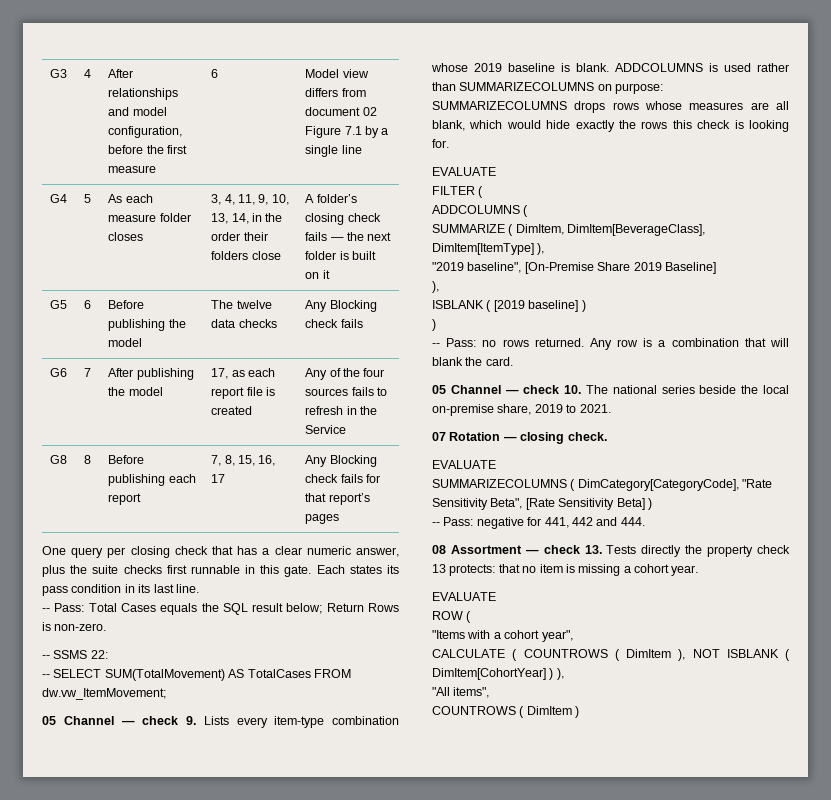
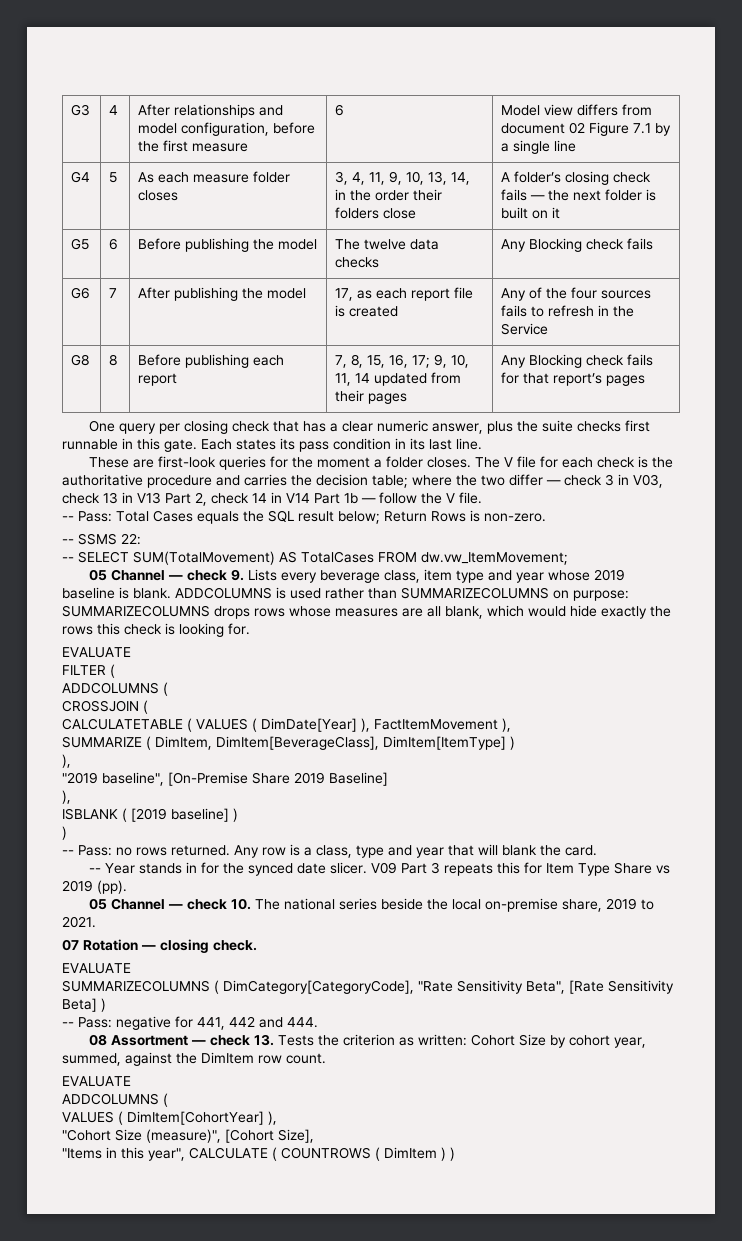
[211,474,226,483] 17 -> [412,354,470,368] [335,372,462,386] [335,390,408,404] 17; 9, 10, 11, 14 updated from their pages
(199, 588) none -> [88,456,673,470] [62,474,663,488] [62,492,482,506] // These are first-look queries for the moment a folder closes. The V file for each check is the authoritative procedure and carries the decision table; where the two differ — check 3 in V03, check 13 in V13 Part 2, check 14 in V14 Part 1b — follow the V file.
[274,716,399,728] item-type combination -> [319,569,544,583] beverage class, item type and year
(529, 211) none -> [62,700,148,714] [62,718,511,732] // CROSSJOIN ( // CALCULATETABLE ( VALUES ( DimDate[Year] ), FactItemMovement ),
(534, 249) none -> [510,736,515,750] ) //
[671,338,739,347] combination -> [316,845,444,858] class, type and year
(513, 361) none -> [88,862,670,876] [62,880,127,894] // -- Year stands in for the synced date slicer. V09 Part 3 repeats this for Item Type Share vs 2019 (pp).
[641,545,790,557] [432,564,699,576] [432,592,496,601] [432,611,472,623] [432,630,540,639] directly the property check 13 protects: that no item is missing a cohort year. // EVALUATE // ROW ( // "Items with a cohort -> [317,1034,646,1048] [62,1052,326,1066] [62,1076,131,1087] [62,1093,168,1107] [62,1111,277,1125] [62,1129,314,1143] [62,1147,144,1159] the criterion as written: Cohort Size by cohort year, summed, against the DimItem row count. // EVALUATE // ADDCOLUMNS ( // VALUES ( DimItem[CohortYear] ), // "Cohort Size (measure)", [Cohort Size], // "Items in this
(573, 636) // -> (185, 1154) none
[678,649,790,661] [432,668,564,680] [432,687,490,698] [432,706,572,718] ), NOT ISBLANK ( DimItem[CohortYear] ) ), // "All items", // COUNTROWS ( DimItem -> [441,1147,446,1161] )

